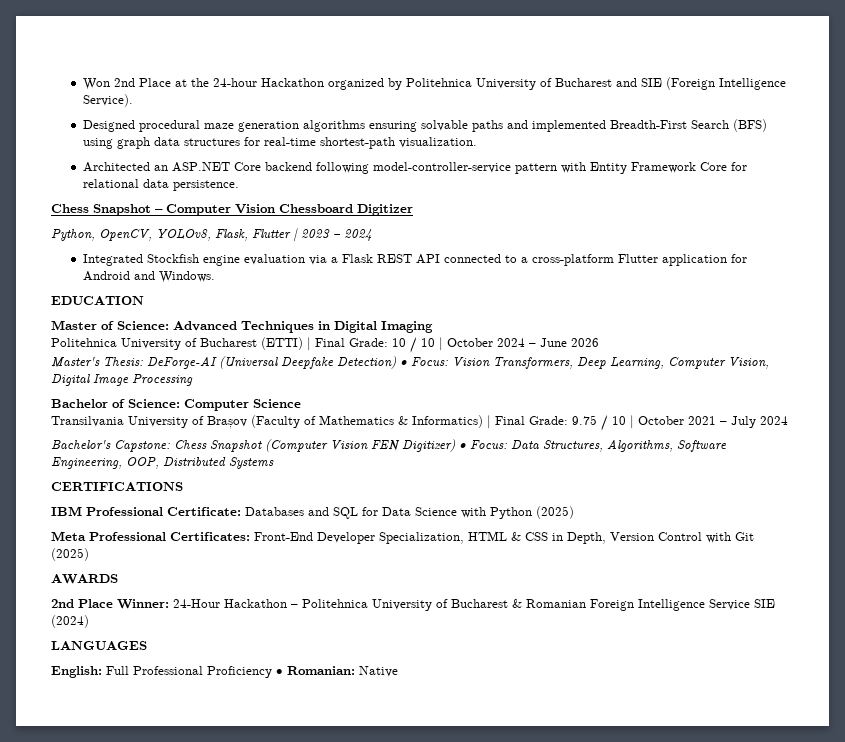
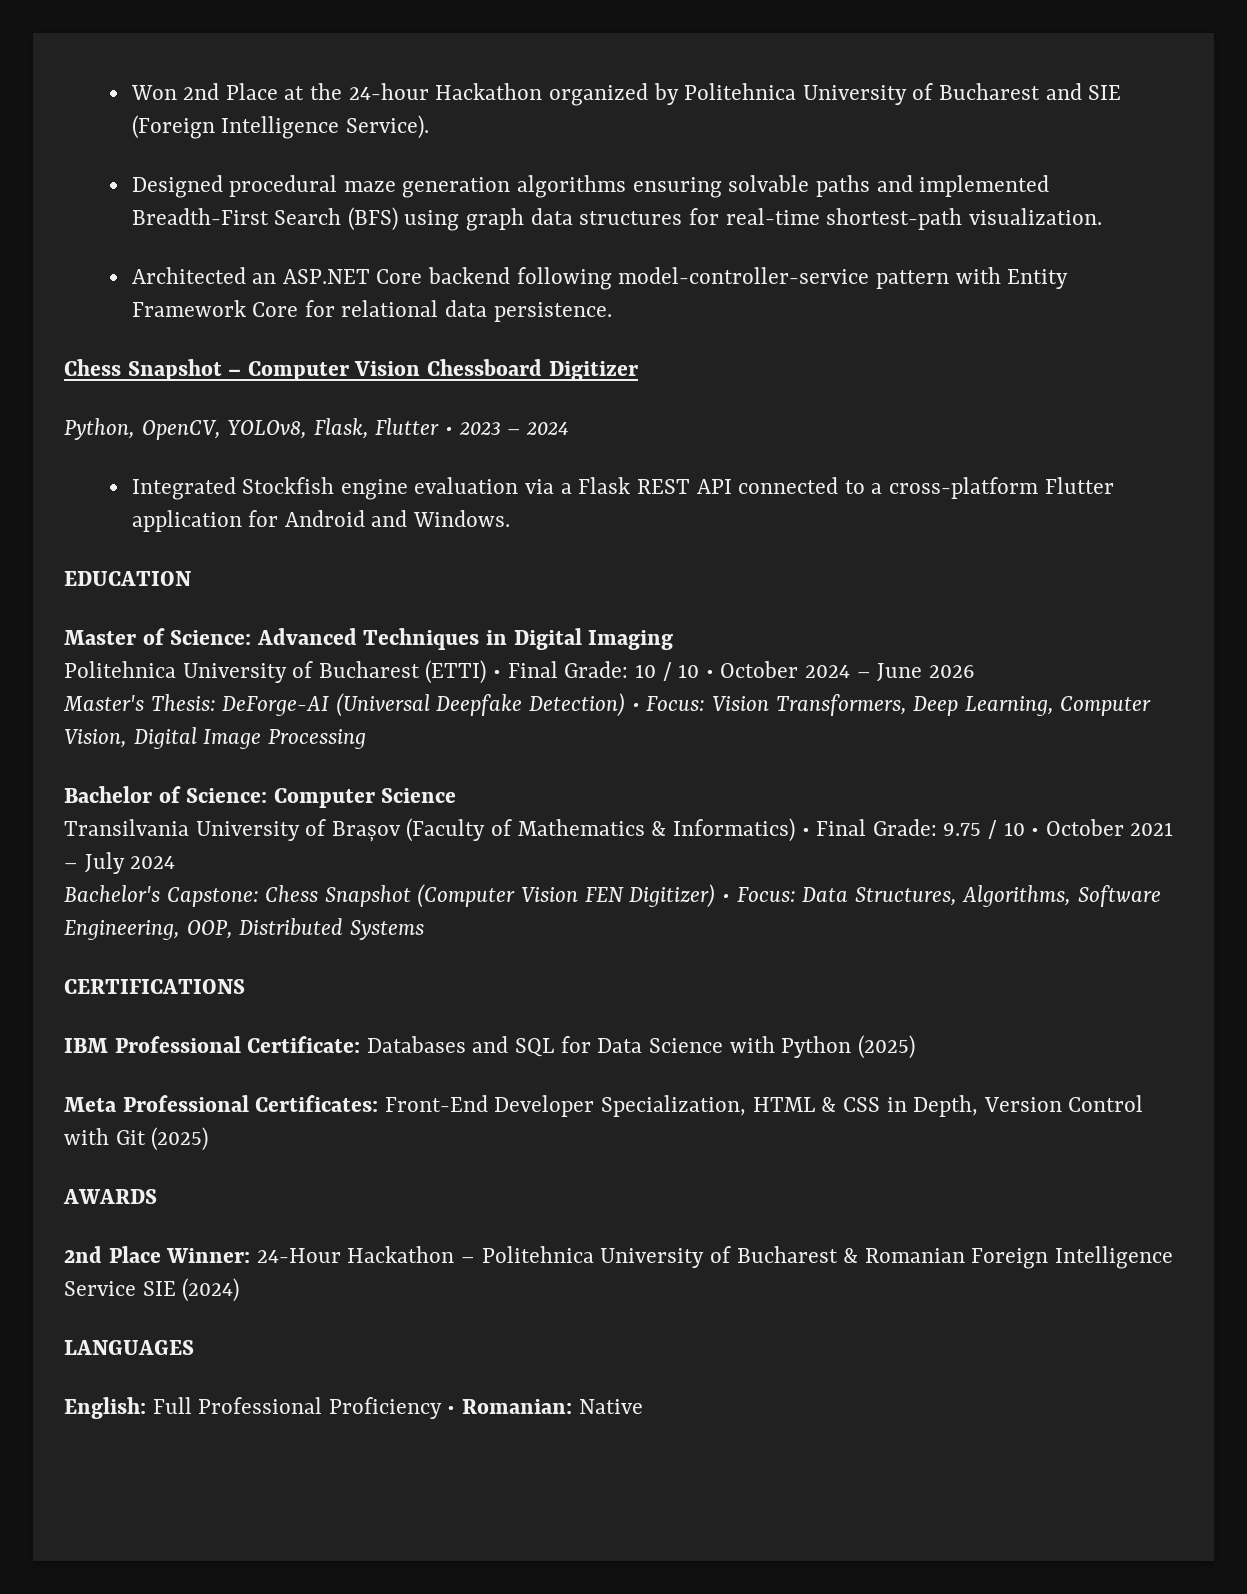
[293,228,298,242] | -> [445,427,454,435] •
[307,337,311,351] | -> [493,670,502,678] •
[439,337,443,351] | -> [705,670,714,678] •
[487,415,491,429] | -> [801,828,810,836] •
[630,415,634,429] | -> [1031,828,1040,836] •

